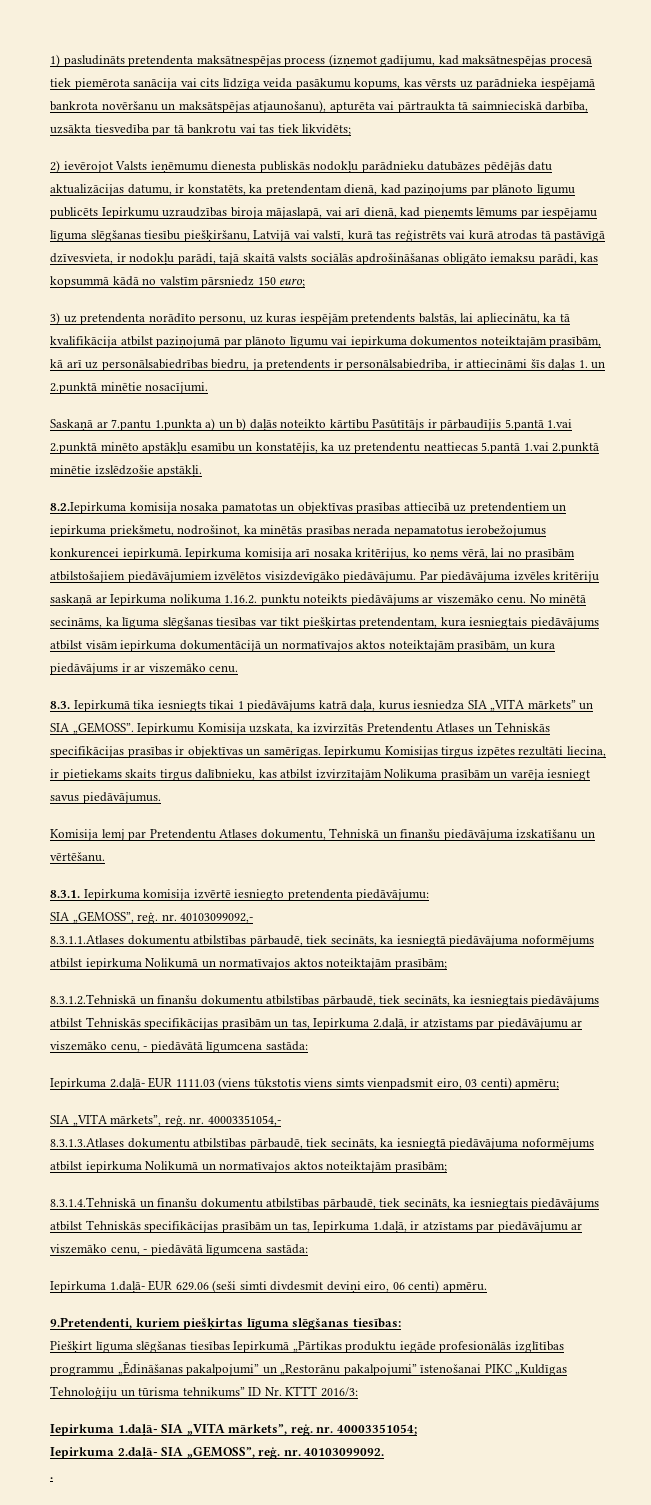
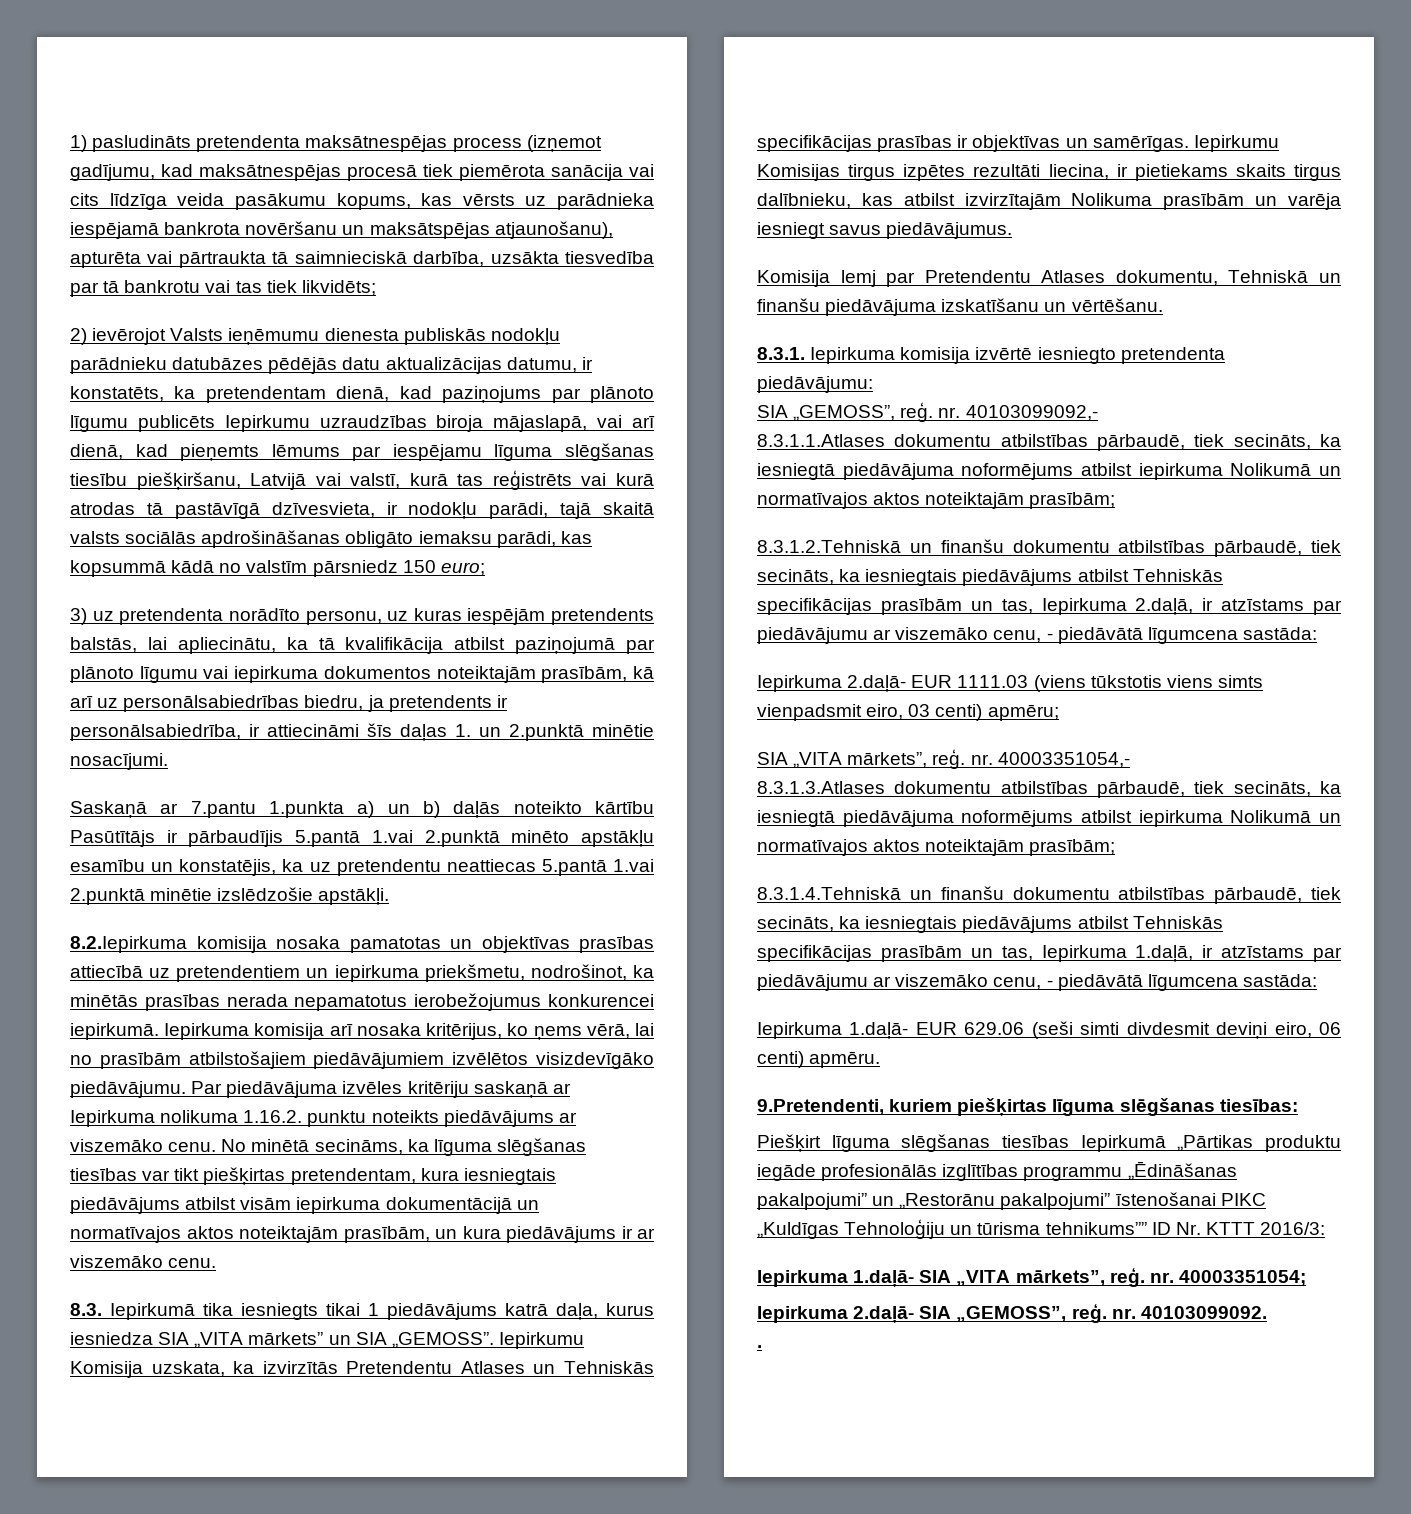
[182,1387,245,1397] tehnikums” -> [1045,1222,1147,1235] tehnikums””

